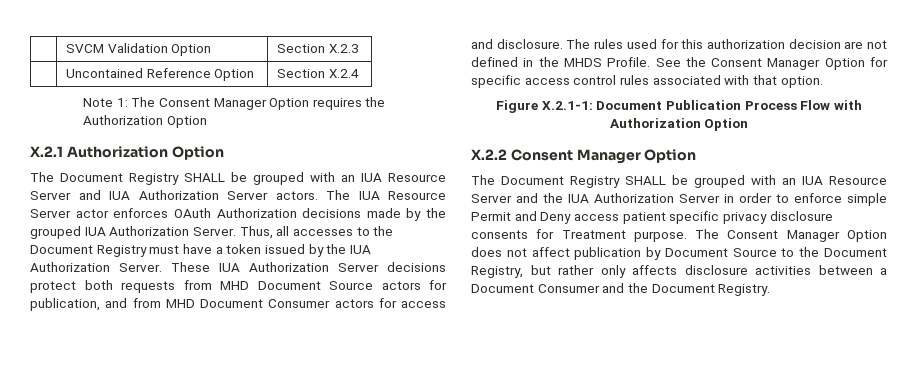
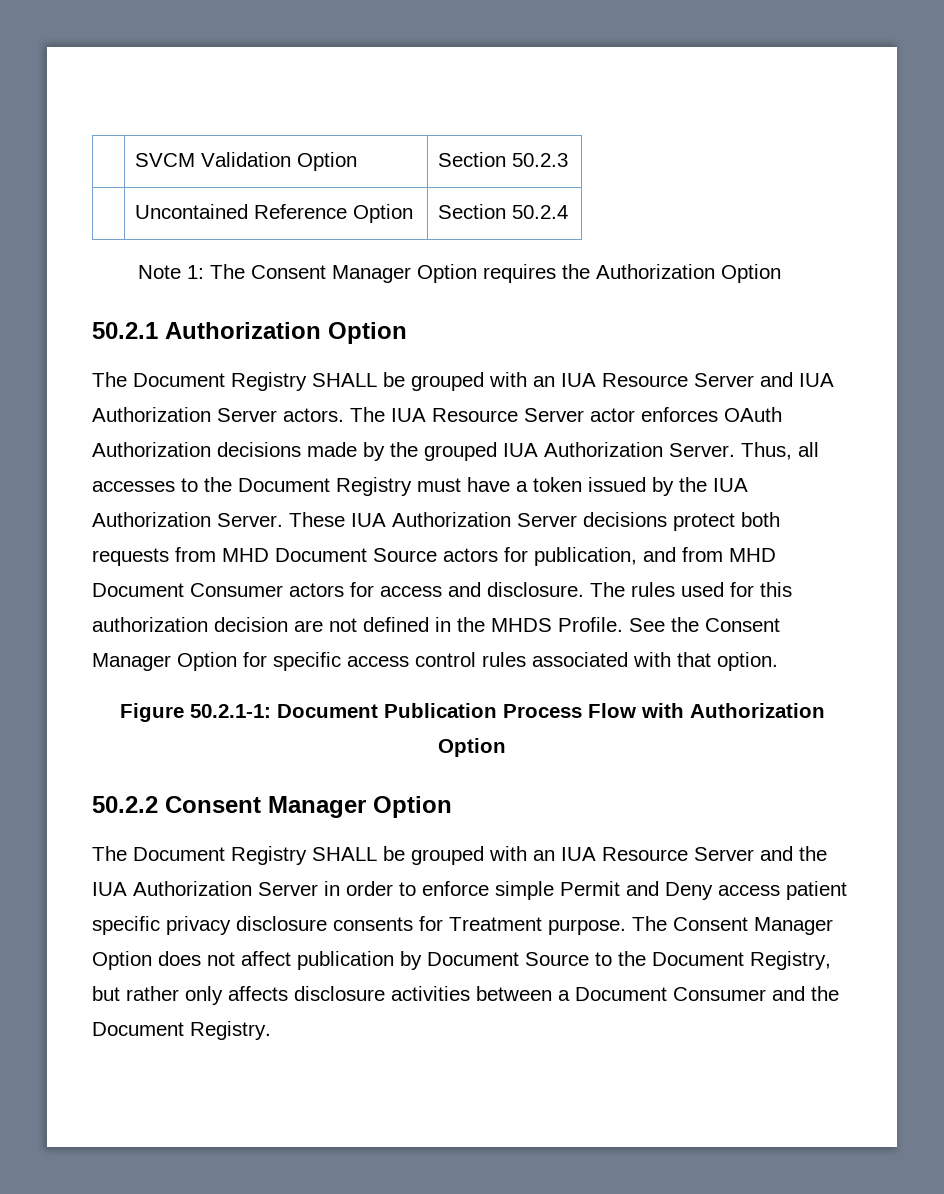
[328,44,359,53] X.2.3 -> [512,153,569,167] 50.2.3
[328,69,359,78] X.2.4 -> [512,205,569,219] 50.2.4
[30,146,63,157] X.2.1 -> [92,322,158,339] 50.2.1
[541,101,593,110] X.2.1-1: -> [189,704,271,718] 50.2.1-1:
[471,149,507,160] X.2.2 -> [92,796,158,813] 50.2.2

